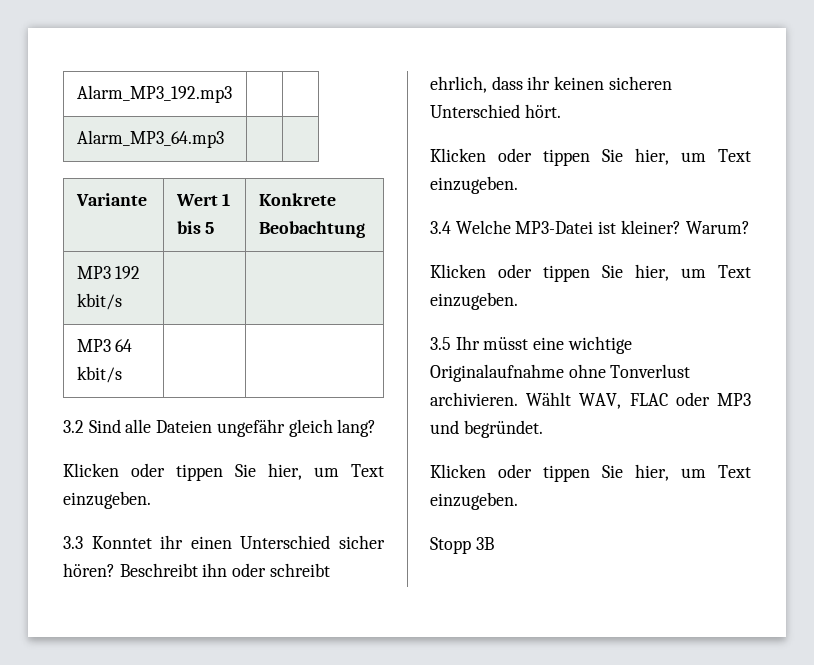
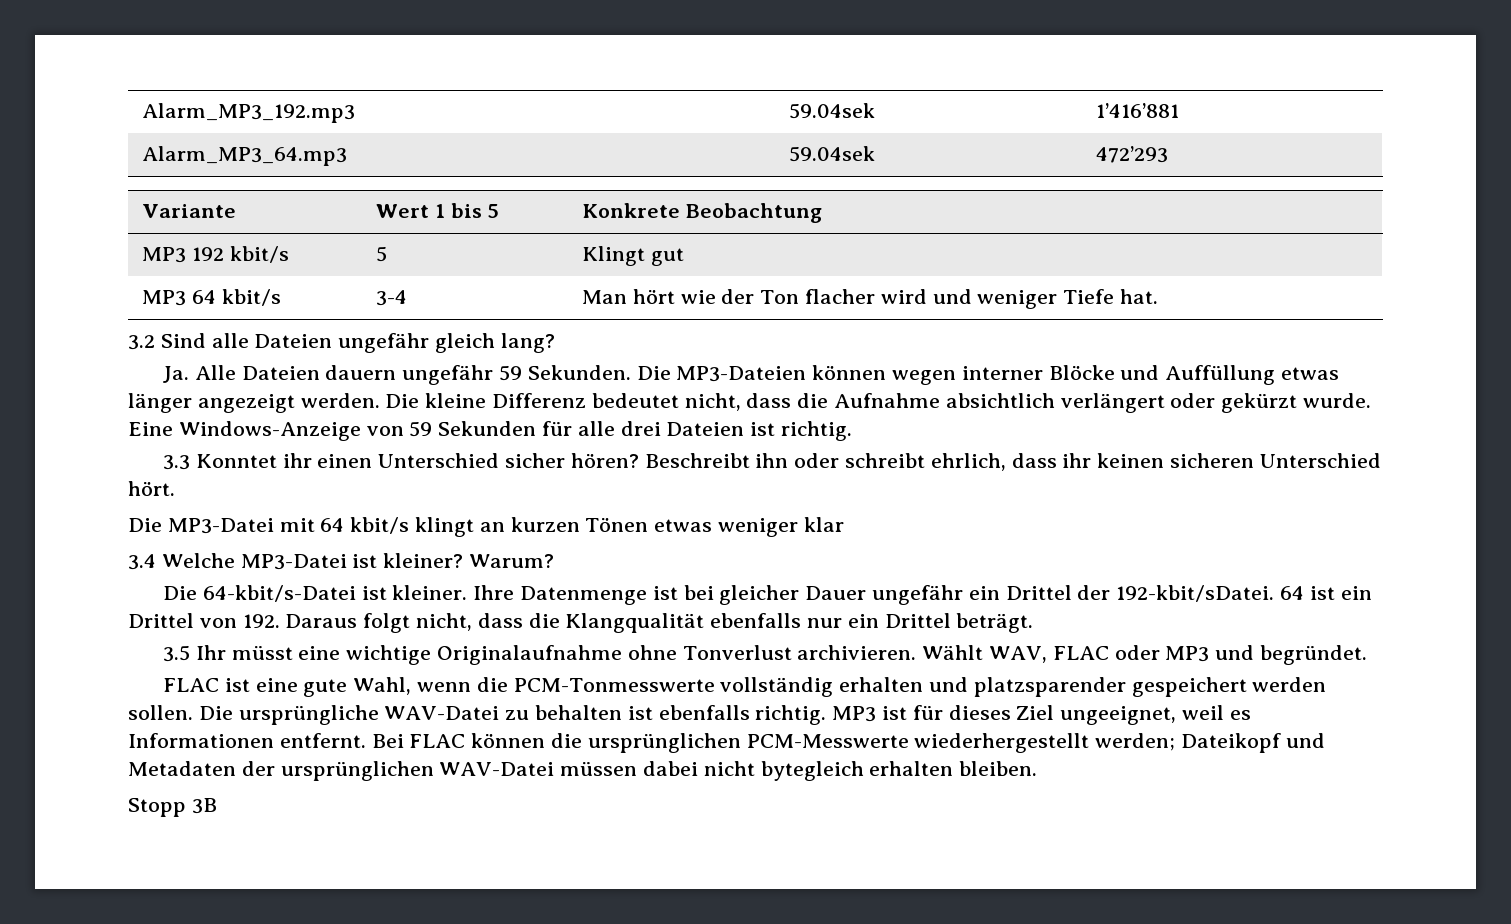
(232, 94) | -> [788,103,875,119] [1095,103,1179,118] 59.04sek | 1’416’881
(224, 139) | -> [788,146,875,162] [1095,146,1168,163] 59.04sek | 472’293
(122, 301) | -> [375,246,387,262] [581,246,684,266] 5 | Klingt gut
(122, 374) | -> [375,290,407,306] [581,289,1158,309] 3-4 | Man hört wie der Ton flacher wird und weniger Tiefe hat.
[63,463,384,481] [63,491,151,509] Klicken oder tippen Sie hier, um Text einzugeben. -> [162,365,1340,385] [128,393,1372,413] [128,421,853,441] Ja. Alle Dateien dauern ungefähr 59 Sekunden. Die MP3-Dateien können wegen interner Blöcke und Auffüllung etwas länger angezeigt werden. Die kleine Differenz bedeutet nicht, dass die Aufnahme absichtlich verlängert oder gekürzt wurde. Eine Windows-Anzeige von 59 Sekunden für alle drei Dateien ist richtig.
[430,148,751,166] [430,176,518,194] Klicken oder tippen Sie hier, um Text einzugeben. -> [128,517,844,537] Die MP3-Datei mit 64 kbit/s klingt an kurzen Tönen etwas weniger klar
[430,264,751,282] [430,292,518,310] Klicken oder tippen Sie hier, um Text einzugeben. -> [162,585,1372,605] [128,613,1034,633] Die 64-kbit/s-Datei ist kleiner. Ihre Datenmenge ist bei gleicher Dauer ungefähr ein Drittel der 192-kbit/sDatei. 64 ist ein Drittel von 192. Daraus folgt nicht, dass die Klangqualität ebenfalls nur ein Drittel beträgt.
[430,464,751,482] [430,492,518,510] Klicken oder tippen Sie hier, um Text einzugeben. -> [162,677,1327,697] [128,705,1251,725] [128,733,1325,753] [128,761,1038,781] FLAC ist eine gute Wahl, wenn die PCM-Tonmesswerte vollständig erhalten und platzsparender gespeichert werden sollen. Die ursprüngliche WAV-Datei zu behalten ist ebenfalls richtig. MP3 ist für dieses Ziel ungeeignet, weil es Informationen entfernt. Bei FLAC können die ursprünglichen PCM-Messwerte wiederhergestellt werden; Dateikopf und Metadaten der ursprünglichen WAV-Datei müssen dabei nicht bytegleich erhalten bleiben.

